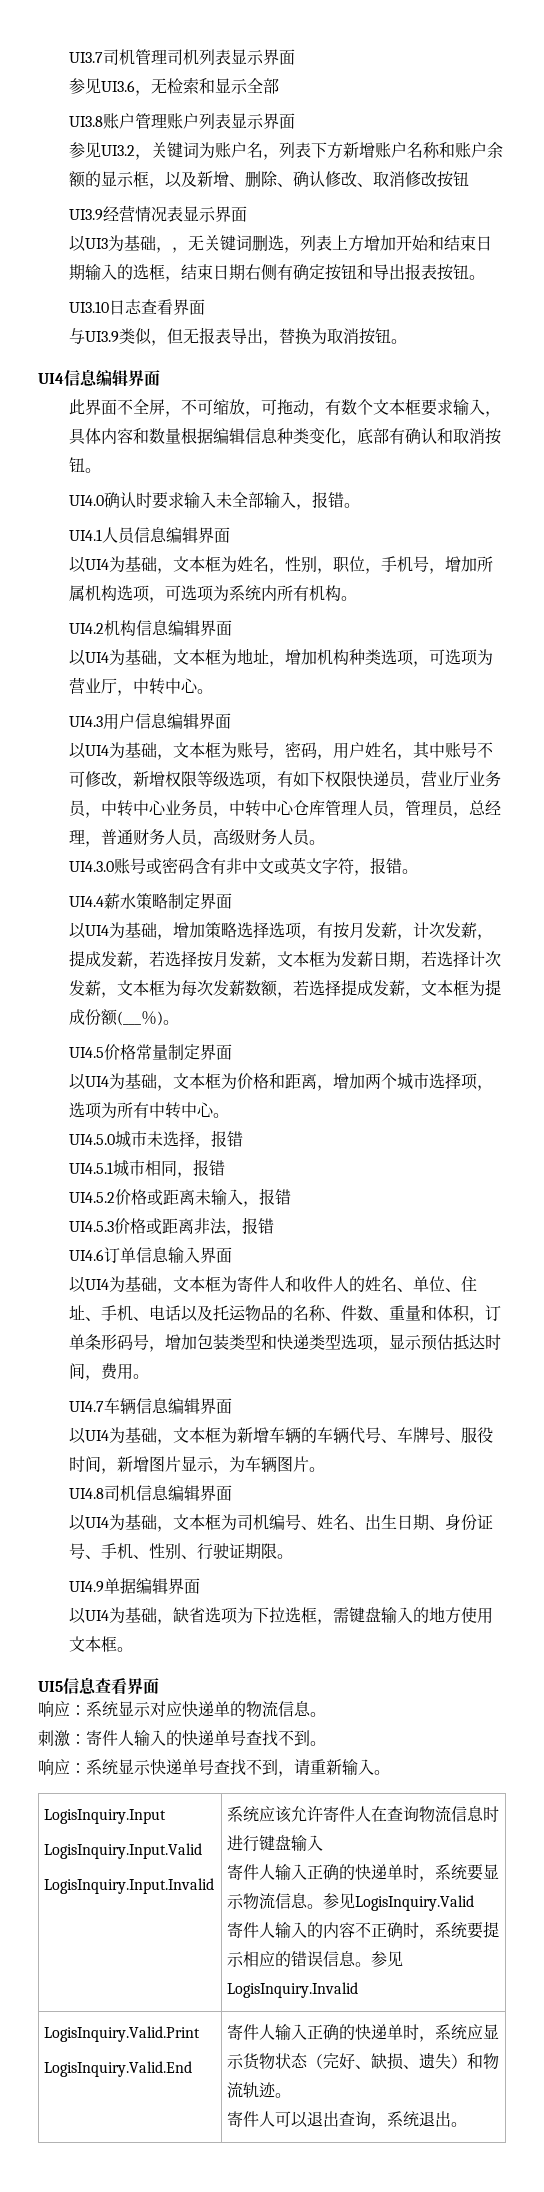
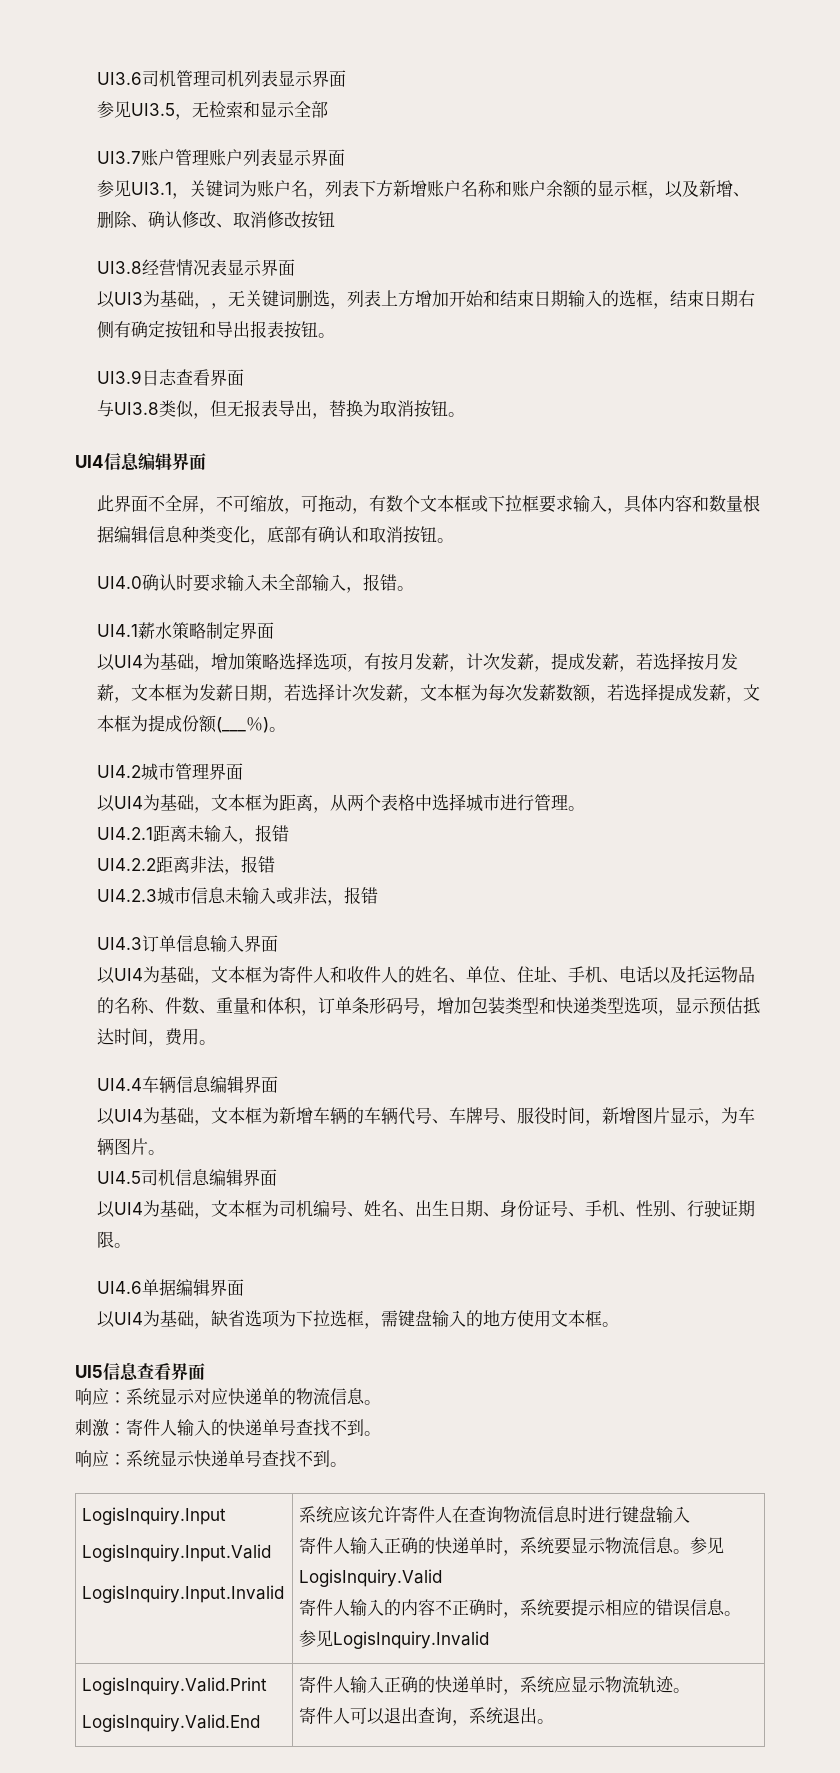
[68,52,103,63] UI3.7 -> [97,72,143,85] UI3.6
[100,80,135,92] UI3.6 -> [131,103,176,116] UI3.5
[68,116,103,127] UI3.8 -> [97,151,142,164] UI3.7
[100,145,135,156] UI3.2 -> [131,182,173,195] UI3.1
[68,209,103,221] UI3.9 -> [97,261,143,274] UI3.8
[68,301,109,313] UI3.10 -> [97,370,143,384] UI3.9
[84,331,119,343] UI3.9 -> [114,402,160,415] UI3.8
(421, 407) none -> [471,495,540,512] 或下拉框
[101,527,230,544] [68,556,493,574] [68,585,357,603] [68,620,232,636] [68,648,493,667] [68,677,213,696] [68,713,231,730] [68,741,493,760] [68,770,501,789] [68,800,501,818] [68,828,325,847] [68,857,418,876] [68,896,104,907] 人员信息编辑界面 // 以UI4为基础，文本框为姓名，性别，职位，手机号，增加所属机构选项，可选项为系统内所有机构。 // UI4.2机构信息编辑界面 // 以UI4为基础，文本框为地址，增加机构种类选项，可选项为营业厅，中转中心。 // UI4.3用户信息编辑界面 // 以UI4为基础，文本框为账号，密码，用户姓名，其中账号不可修改，新增权限等级选项，有如下权限快递员，营业厅业务员，中转中心业务员，中转中心仓库管理人员，管理员，总经理，普通财务人员，高级财务人员。 // UI4.3.0账号或密码含有非中文或英文字符，报错。 // UI4.4 -> (139, 630) none
[68,1044,232,1060] [68,1073,493,1091] [68,1102,229,1119] [68,1130,243,1149] [68,1159,225,1178] [68,1189,163,1206] UI4.5价格常量制定界面 // 以UI4为基础，文本框为价格和距离，增加两个城市选择项，选项为所有中转中心。 // UI4.5.0城市未选择，报错 // UI4.5.1城市相同，报错 // UI4.5.2价格或 -> [97,763,244,781] [97,793,586,813] [97,827,154,840] UI4.2城市管理界面 // 以UI4为基础，文本框为距离，从两个表格中选择城市进行管理。 // UI4.2.1
[68,1218,162,1235] UI4.5.3价格或 -> [97,858,157,871] UI4.2.2
[68,1249,104,1261] UI4.6 -> [97,887,379,906] [97,937,143,950] UI4.2.3城市信息未输入或非法，报错 // UI4.3
[68,1401,104,1412] UI4.7 -> [97,1078,143,1091] UI4.4
[68,1488,104,1499] UI4.8 -> [97,1171,142,1184] UI4.5
[68,1581,104,1593] UI4.9 -> [97,1281,143,1294] UI4.6
[278,1759,374,1777] ，请重新输入 -> (330, 1458) none
[243,2052,484,2070] 货物状态（完好、缺损、遗失）和 -> (607, 1684) none

